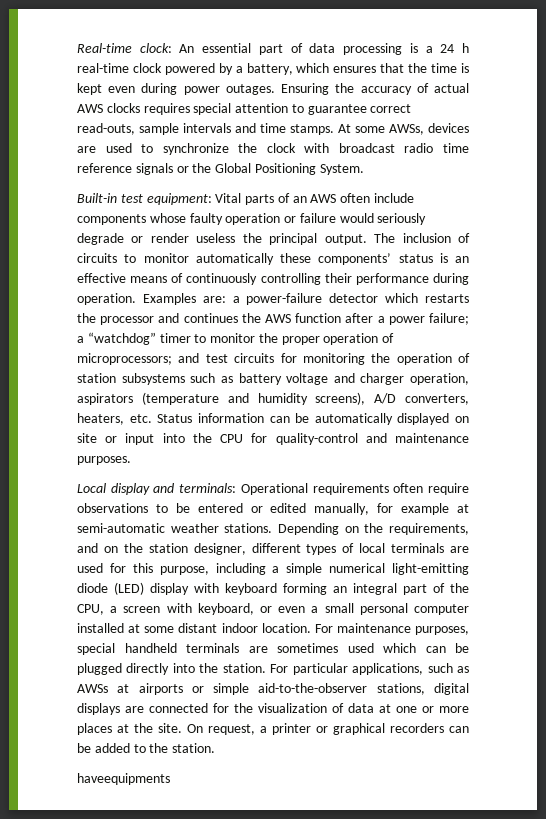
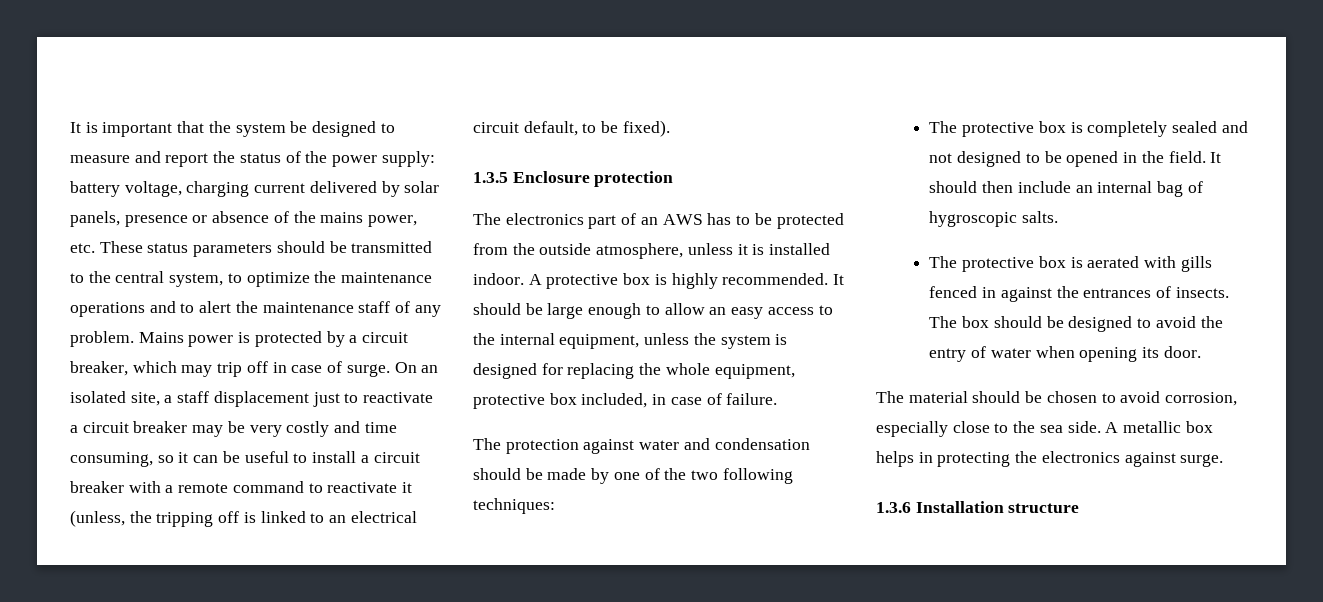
[77,43,470,55] [77,63,469,75] [77,83,470,95] [77,103,412,115] [77,123,469,135] [77,143,469,155] [77,163,364,175] [77,193,415,205] [77,213,427,225] [77,233,471,245] [77,253,469,265] [77,273,469,285] [77,293,469,305] [77,313,469,325] [77,332,395,345] [77,353,470,365] [77,373,469,385] [77,392,469,405] [77,413,469,425] [77,433,470,445] [77,456,131,465] [77,483,469,495] [77,503,470,515] [77,523,470,535] [77,543,469,555] [77,563,469,575] [77,582,469,595] [77,603,469,615] [77,623,469,635] [77,643,469,655] [77,663,470,675] [77,683,469,695] [77,703,469,715] [77,723,469,735] [77,743,216,753] [77,773,170,785] Real-time clock: An essential part of data processing is a 24 h real-time clock powered by a battery, which ensures that the time is kept even during power outages. Ensuring the accuracy of actual AWS clocks requires special attention to guarantee correct read-outs, sample intervals and time stamps. At some AWSs, devices are used to synchronize the clock with broadcast radio time reference signals or the Global Positioning System. // Built-in test equipment: Vital parts of an AWS often include components whose faulty operation or failure would seriously degrade or render useless the principal output. The inclusion of circuits to monitor automatically these components’ status is an effective means of continuously controlling their performance during operation. Examples are: a power-failure detector which restarts the processor and continues the AWS function after a power failure; a “watchdog” timer to monitor the proper operation of microprocessors; and test circuits for monitoring the operation of station subsystems such as battery voltage and charger operation, aspirators (temperature and humidity screens), A/D converters, heaters, etc. Status information can be automatically displayed on site or input into the CPU for quality-control and maintenance purposes. // Local display and terminals: Operational requirements often require observations to be entered or edited manually, for example at semi-automatic weather stations. Depending on the requirements, and on the station designer, different types of local terminals are used for this purpose, including a simple numerical light-emitting diode (LED) display with keyboard forming an integral part of the CPU, a screen with keyboard, or even a small personal computer installed at some distant indoor location. For maintenance purposes, special handheld terminals are sometimes used which can be plugged directly into the station. For particular applications, such as AWSs at airports or simple aid-to-the-observer stations, digital displays are connected for the visualization of data at one or more places at the site. On request, a printer or graphical recorders can be added to the station. // haveequipments -> [70,121,395,137] [70,151,435,167] [70,181,440,197] [70,211,418,227] [70,241,433,257] [70,271,433,287] [70,301,441,317] [70,331,409,347] [70,361,439,377] [70,391,434,407] [70,421,397,437] [70,451,420,467] [70,481,413,493] [70,510,417,527] [473,120,670,137] [473,171,674,187] [473,213,844,229] [473,243,831,259] [473,273,845,289] [473,303,833,319] [473,333,788,349] [473,363,795,379] [473,393,778,409] [473,438,810,454] [473,468,793,484] [473,498,555,514] [929,121,1248,137] [929,151,1222,167] [929,181,1203,197] [929,211,1059,227] [929,256,1212,272] [929,286,1229,302] [929,316,1223,332] [929,346,1201,362] [876,391,1238,406] [876,421,1213,437] [876,451,1224,467] [876,501,1080,513] It is important that the system be designed to measure and report the status of the power supply: battery voltage, charging current delivered by solar panels, presence or absence of the mains power, etc. These status parameters should be transmitted to the central system, to optimize the maintenance operations and to alert the maintenance staff of any problem. Mains power is protected by a circuit breaker, which may trip off in case of surge. On an isolated site, a staff displacement just to reactivate a circuit breaker may be very costly and time consuming, so it can be useful to install a circuit breaker with a remote command to reactivate it (unless, the tripping off is linked to an electrical circuit default, to be fixed). // 1.3.5 Enclosure protection // The electronics part of an AWS has to be protected from the outside atmosphere, unless it is installed indoor. A protective box is highly recommended. It should be large enough to allow an easy access to the internal equipment, unless the system is designed for replacing the whole equipment, protective box included, in case of failure. // The protection against water and condensation should be made by one of the two following techniques: // The protective box is completely sealed and not designed to be opened in the field. It should then include an internal bag of hygroscopic salts. // The protective box is aerated with gills fenced in against the entrances of insects. The box should be designed to avoid the entry of water when opening its door. // The material should be chosen to avoid corrosion, especially close to the sea side. A metallic box helps in protecting the electronics against surge. // 1.3.6 Installation structure

